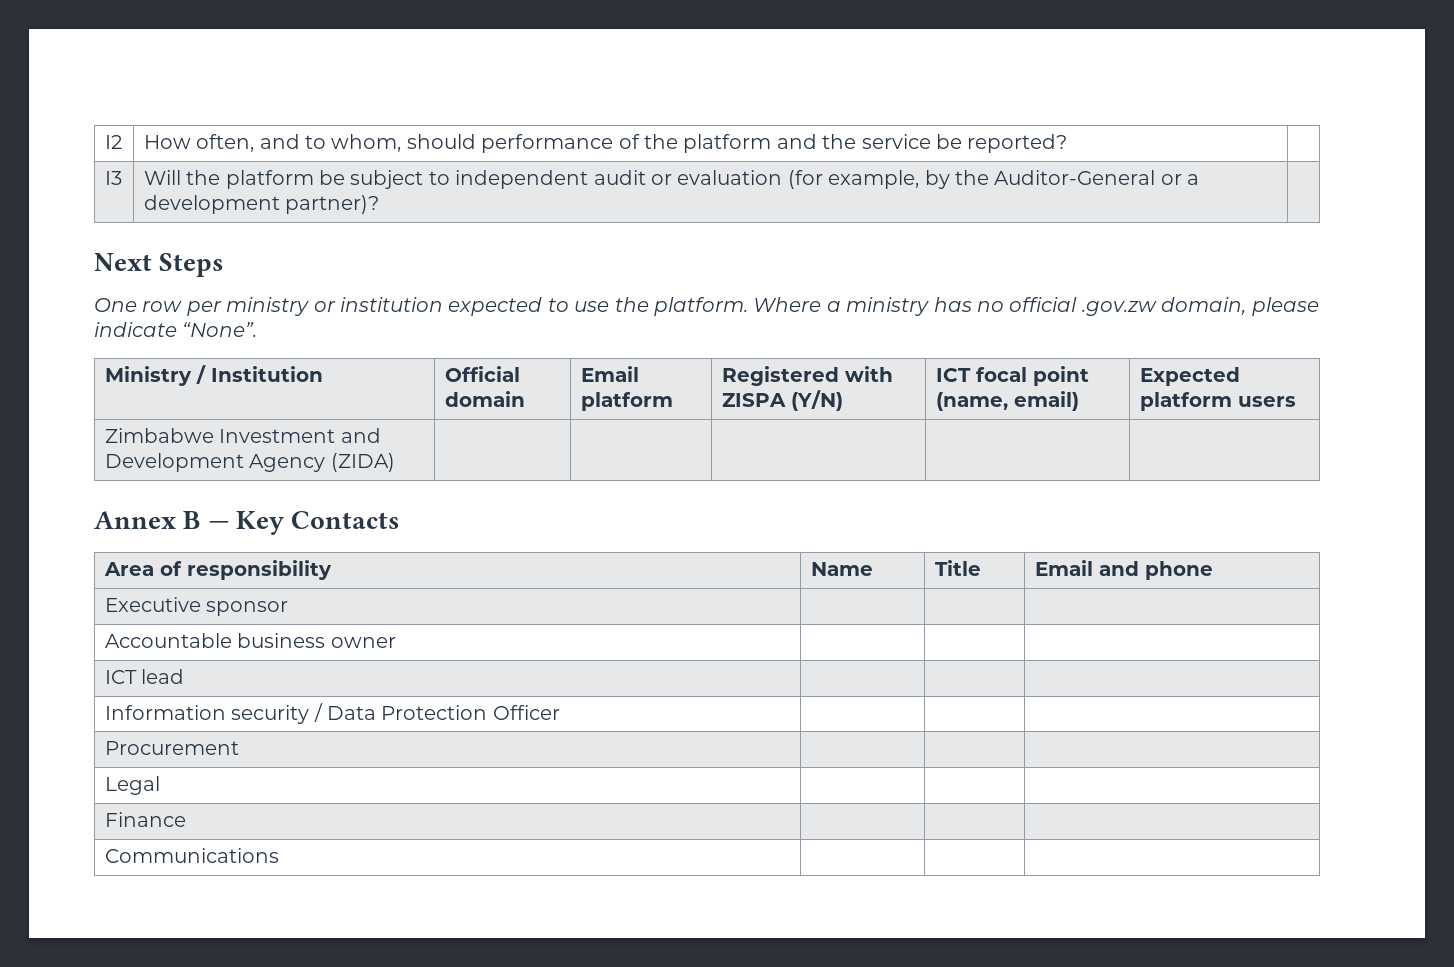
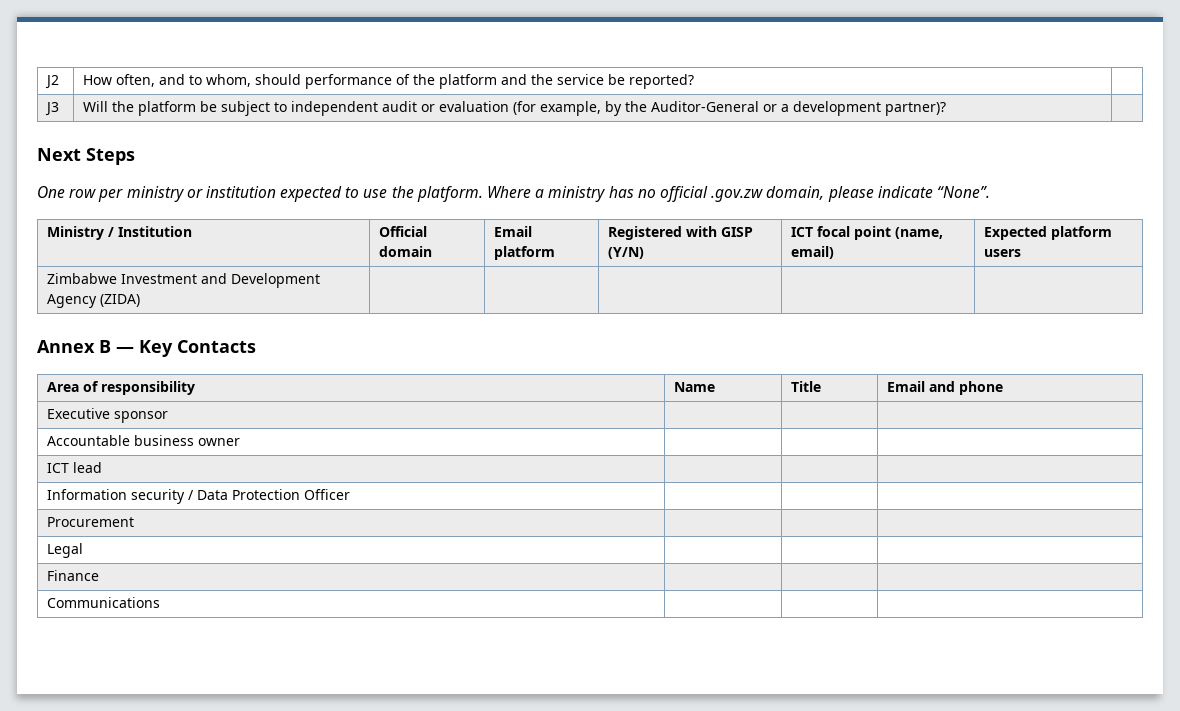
[104,135,122,149] I2 -> [44,75,59,89] J2
[104,171,122,185] I3 -> [44,102,59,116] J3
[721,393,786,407] ZISPA -> [720,227,753,237] GISP

